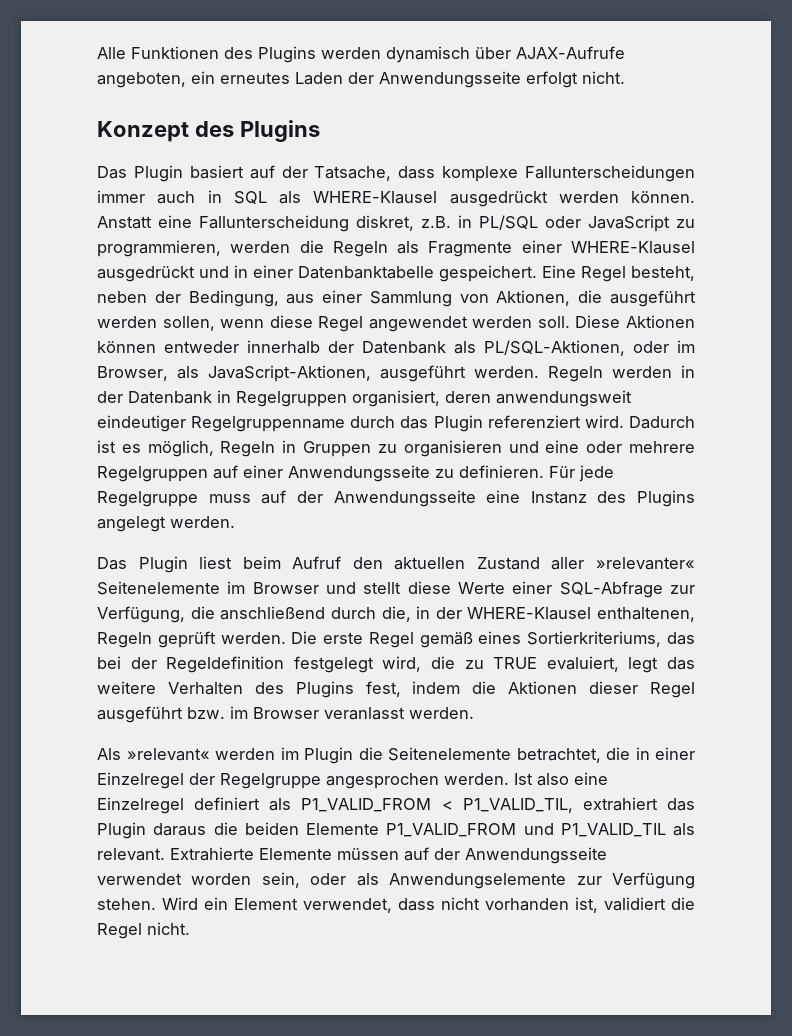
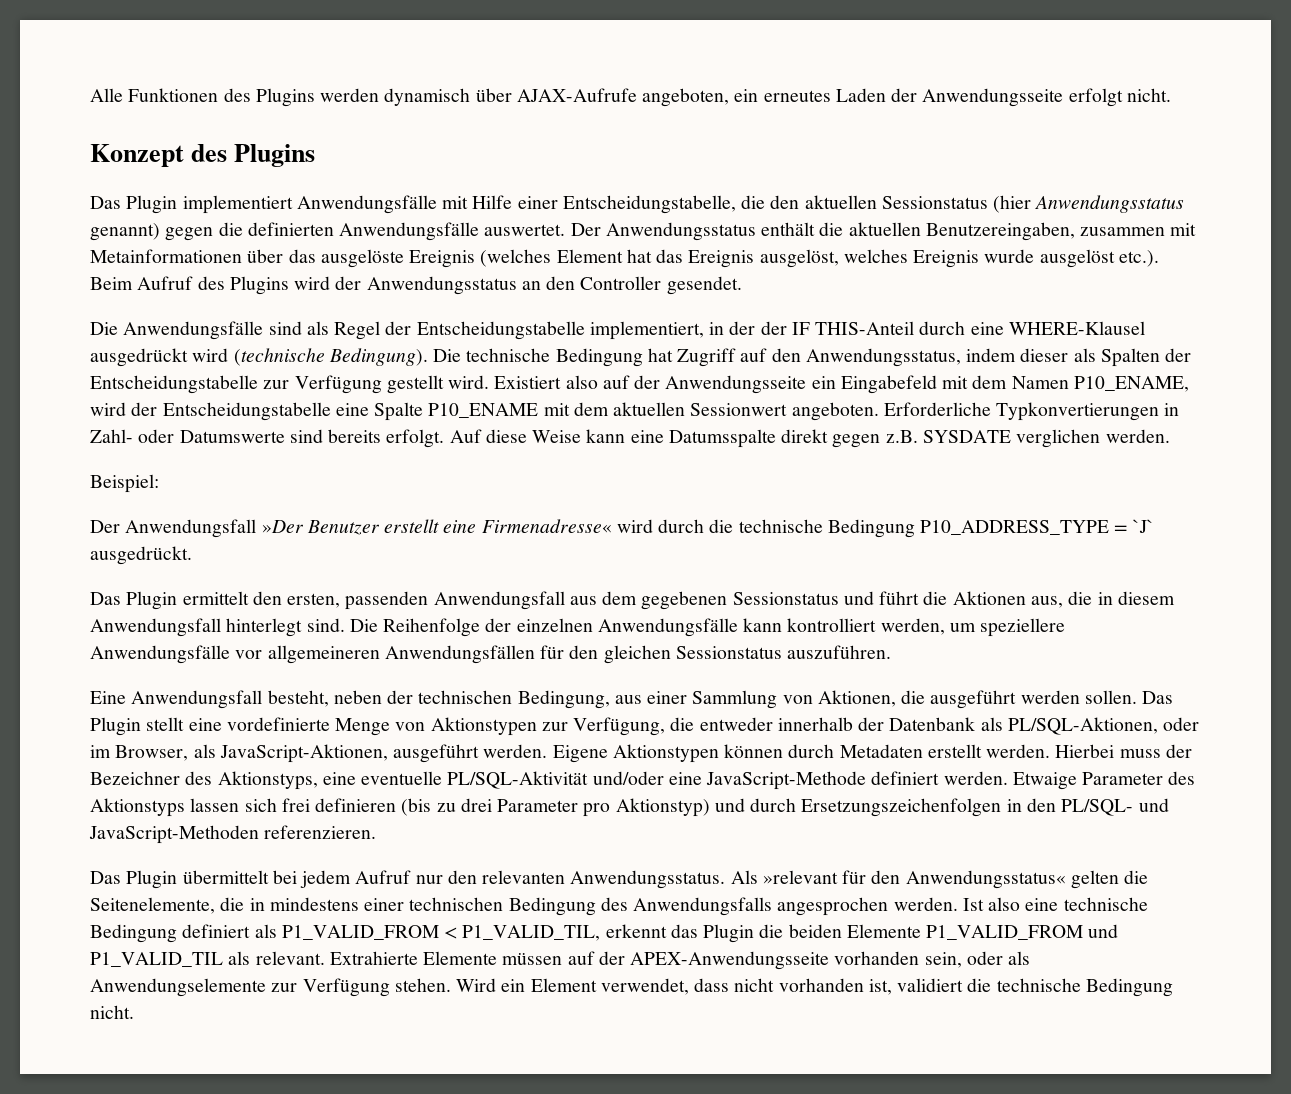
[189,165,695,182] [97,190,695,207] [97,215,695,232] [97,240,695,257] [97,265,626,282] basiert auf der Tatsache, dass komplexe Fallunterscheidungen immer auch in SQL als WHERE-Klausel ausgedrückt werden können. Anstatt eine Fallunterscheidung diskret, z.B. in PL/SQL oder JavaScript zu programmieren, werden die Regeln als Fragmente einer WHERE-Klausel ausgedrückt und in einer Datenbanktabelle gespeichert. Eine Regel -> [182,195,1185,214] [90,222,1197,241] [90,249,1159,268] [90,276,742,295] [90,321,1145,340] [90,348,1192,367] [90,375,1189,394] [90,402,1180,421] [90,429,1170,448] [90,474,159,493] [90,519,1154,538] [90,546,192,565] [90,591,1175,610] [90,618,1066,637] [90,645,892,664] [90,690,263,709] implementiert Anwendungsfälle mit Hilfe einer Entscheidungstabelle, die den aktuellen Sessionstatus (hier Anwendungsstatus genannt) gegen die definierten Anwendungsfälle auswertet. Der Anwendungsstatus enthält die aktuellen Benutzereingaben, zusammen mit Metainformationen über das ausgelöste Ereignis (welches Element hat das Ereignis ausgelöst, welches Ereignis wurde ausgelöst etc.). Beim Aufruf des Plugins wird der Anwendungsstatus an den Controller gesendet. // Die Anwendungsfälle sind als Regel der Entscheidungstabelle implementiert, in der der IF THIS-Anteil durch eine WHERE-Klausel ausgedrückt wird (technische Bedingung). Die technische Bedingung hat Zugriff auf den Anwendungsstatus, indem dieser als Spalten der Entscheidungstabelle zur Verfügung gestellt wird. Existiert also auf der Anwendungsseite ein Eingabefeld mit dem Namen P10_ENAME, wird der Entscheidungstabelle eine Spalte P10_ENAME mit dem aktuellen Sessionwert angeboten. Erforderliche Typkonvertierungen in Zahl- oder Datumswerte sind bereits erfolgt. Auf diese Weise kann eine Datumsspalte direkt gegen z.B. SYSDATE verglichen werden. // Beispiel: // Der Anwendungsfall »Der Benutzer erstellt eine Firmenadresse« wird durch die technische Bedingung P10_ADDRESS_TYPE = `J` ausgedrückt. // Das Plugin ermittelt den ersten, passenden Anwendungsfall aus dem gegebenen Sessionstatus und führt die Aktionen aus, die in diesem Anwendungsfall hinterlegt sind. Die Reihenfolge der einzelnen Anwendungsfälle kann kontrolliert werden, um speziellere Anwendungsfälle vor allgemeineren Anwendungsfällen für den gleichen Sessionstatus auszuführen. // Eine Anwendungsfall
(181, 297) none -> [418,690,513,704] technischen
[162,315,695,332] [97,341,156,353] sollen, wenn diese Regel angewendet werden soll. Diese Aktionen können -> [1084,690,1174,704] [90,717,695,736] sollen. Das Plugin stellt eine vordefinierte Menge von Aktionstypen zur Verfügung, die
[548,365,695,382] [97,390,632,407] [97,415,695,432] [97,440,695,457] [97,465,614,482] [97,490,695,507] [97,516,235,532] [97,556,695,573] [97,581,695,598] [97,606,695,623] [97,631,695,648] [97,656,696,673] [97,681,696,698] [97,706,474,723] [97,747,695,764] [97,772,321,789] Regeln werden in der Datenbank in Regelgruppen organisiert, deren anwendungsweit eindeutiger Regelgruppenname durch das Plugin referenziert wird. Dadurch ist es möglich, Regeln in Gruppen zu organisieren und eine oder mehrere Regelgruppen auf einer Anwendungsseite zu definieren. Für jede Regelgruppe muss auf der Anwendungsseite eine Instanz des Plugins angelegt werden. // Das Plugin liest beim Aufruf den aktuellen Zustand aller »relevanter« Seitenelemente im Browser und stellt diese Werte einer SQL-Abfrage zur Verfügung, die anschließend durch die, in der WHERE-Klausel enthaltenen, Regeln geprüft werden. Die erste Regel gemäß eines Sortierkriteriums, das bei der Regeldefinition festgelegt wird, die zu TRUE evaluiert, legt das weitere Verhalten des Plugins fest, indem die Aktionen dieser Regel ausgeführt bzw. im Browser veranlasst werden. // Als »relevant« werden im Plugin die Seitenelemente betrachtet, die in einer Einzelregel der Regelgruppe -> [552,744,1192,763] [90,771,1196,790] [90,798,1169,817] [89,825,377,844] [90,870,1149,889] [90,897,773,916] Eigene Aktionstypen können durch Metadaten erstellt werden. Hierbei muss der Bezeichner des Aktionstyps, eine eventuelle PL/SQL-Aktivität und/oder eine JavaScript-Methode definiert werden. Etwaige Parameter des Aktionstyps lassen sich frei definieren (bis zu drei Parameter pro Aktionstyp) und durch Ersetzungszeichenfolgen in den PL/SQL- und JavaScript-Methoden referenzieren. // Das Plugin übermittelt bei jedem Aufruf nur den relevanten Anwendungsstatus. Als »relevant für den Anwendungsstatus« gelten die Seitenelemente, die in mindestens einer technischen Bedingung des Anwendungsfalls
[97,797,184,814] Einzelregel -> [1063,897,1148,911] [90,924,177,943] technische Bedingung
[582,797,695,811] [97,822,207,839] extrahiert das Plugin daraus -> [605,924,755,943] erkennt das Plugin
[465,847,607,864] [97,873,252,885] Anwendungsseite verwendet worden -> [630,951,920,970] APEX-Anwendungsseite vorhanden
[97,923,142,939] Regel -> [996,978,1173,997] technische Bedingung

